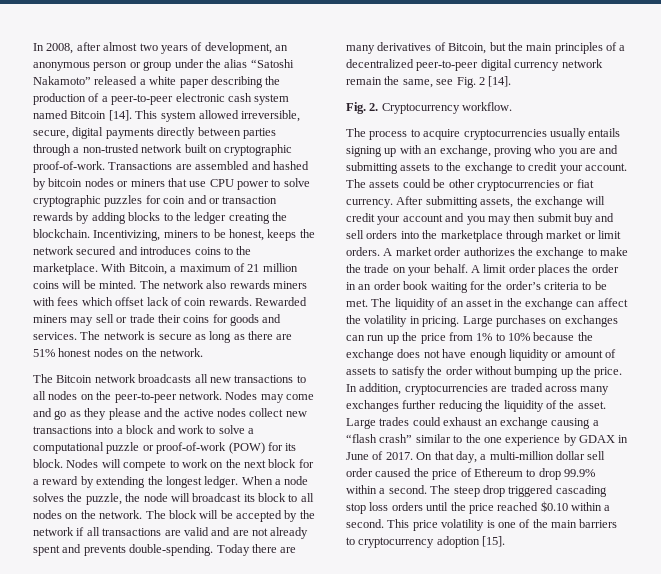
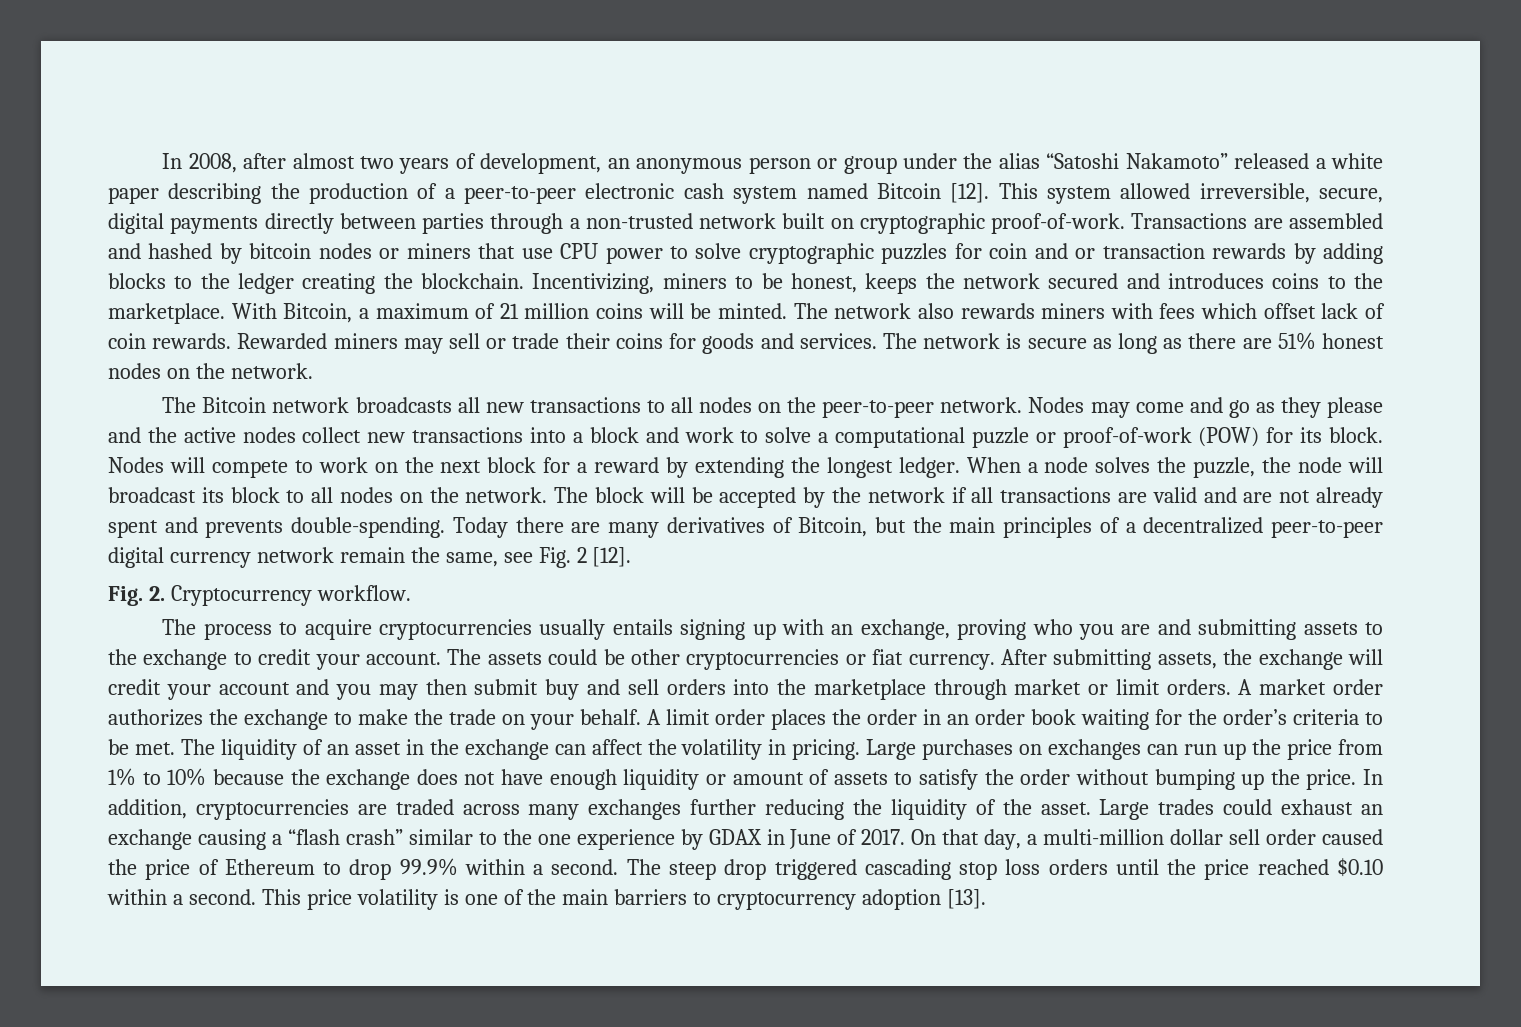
[108,110,132,121] [14]. -> [950,183,990,203] [12].
[488,76,512,87] [14]. -> [592,547,632,567] [12].
[482,536,506,547] [15]. -> [947,889,987,909] [13].

